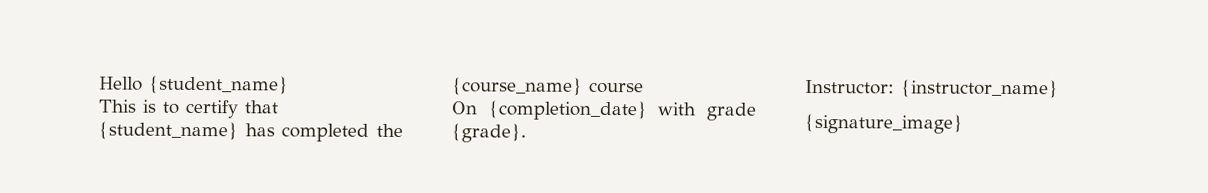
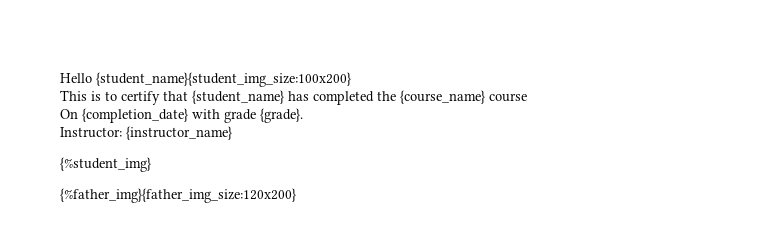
[149,75,289,95] {student_name} -> [96,72,351,87] {student_name}{student_img_size:100x200}
[804,113,963,134] {signature_image} -> [60,157,151,172] [60,188,296,203] {%student_img} // {%father_img}{father_img_size:120x200}

